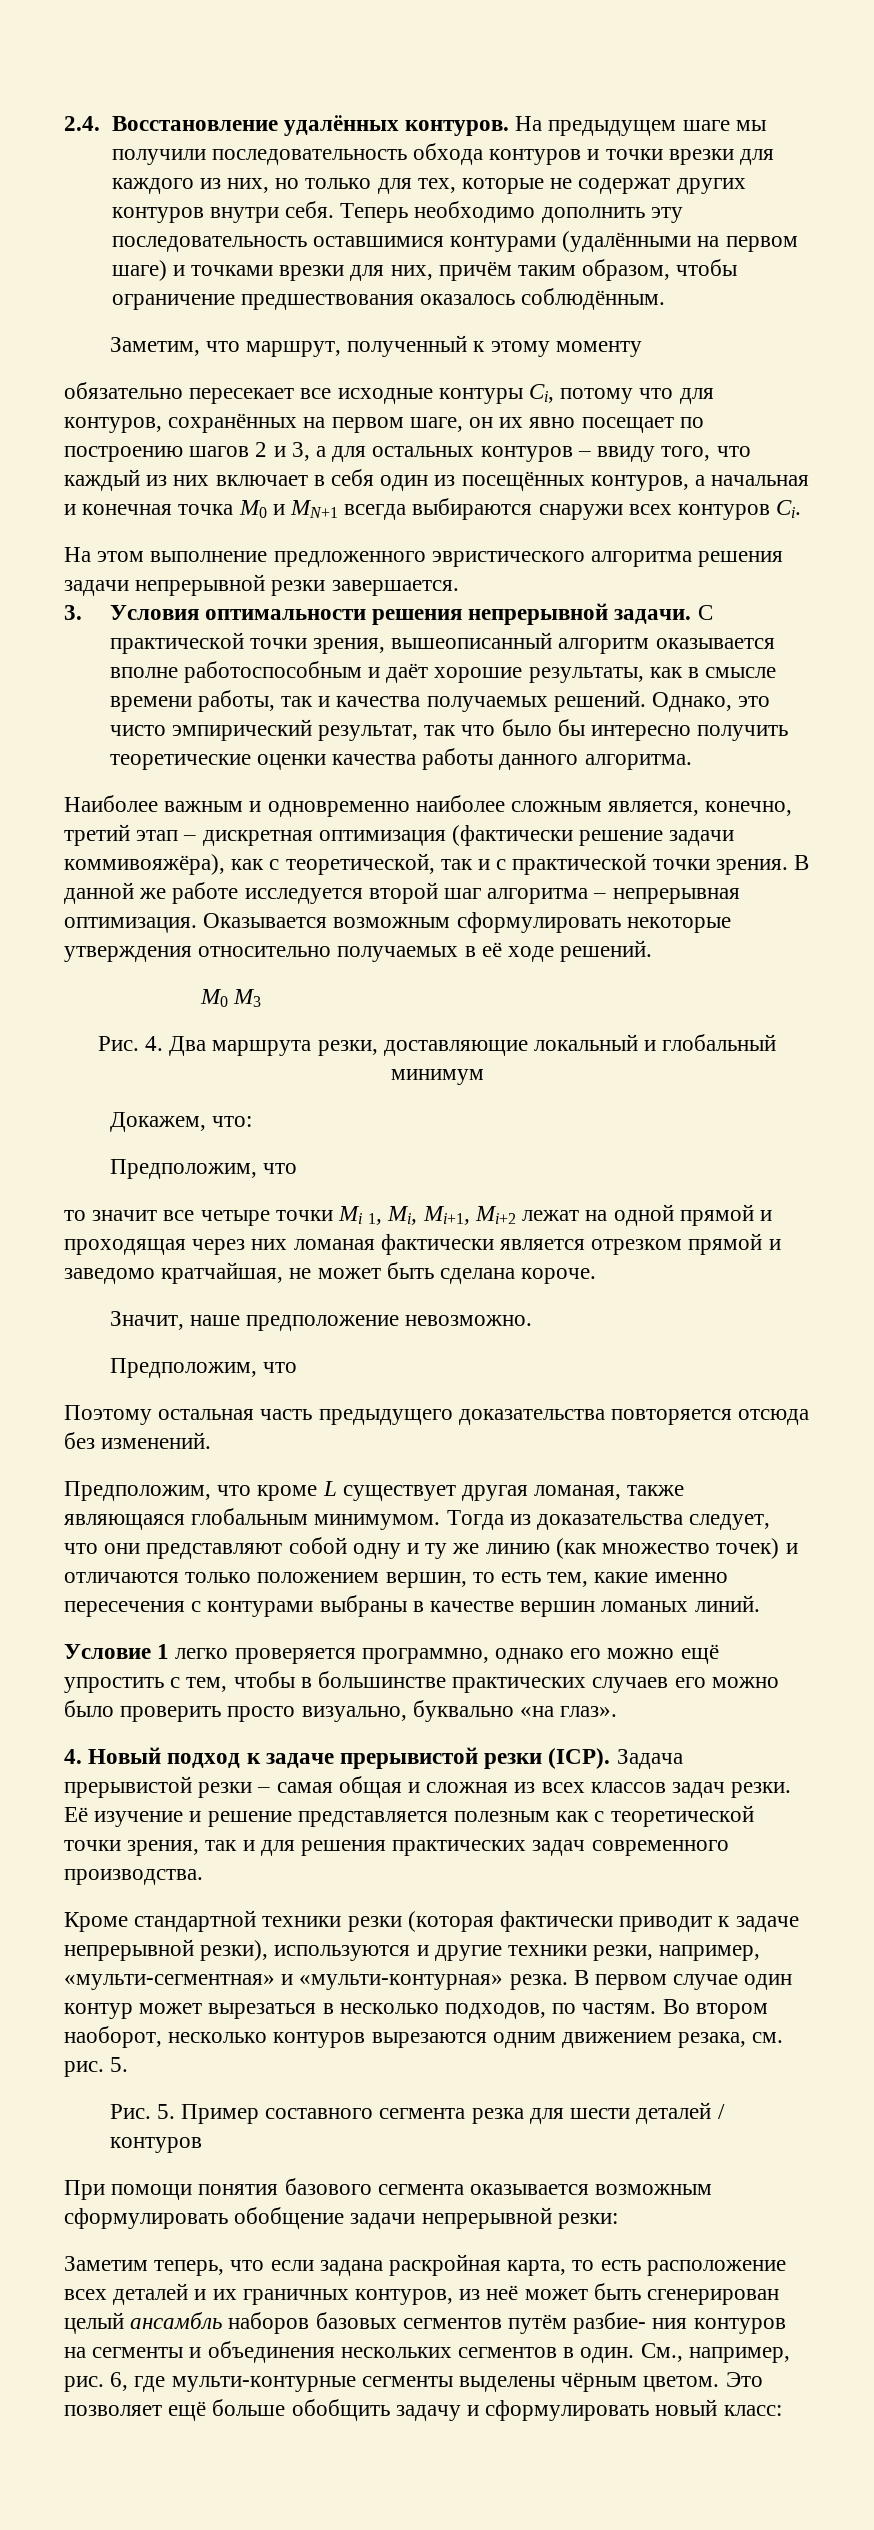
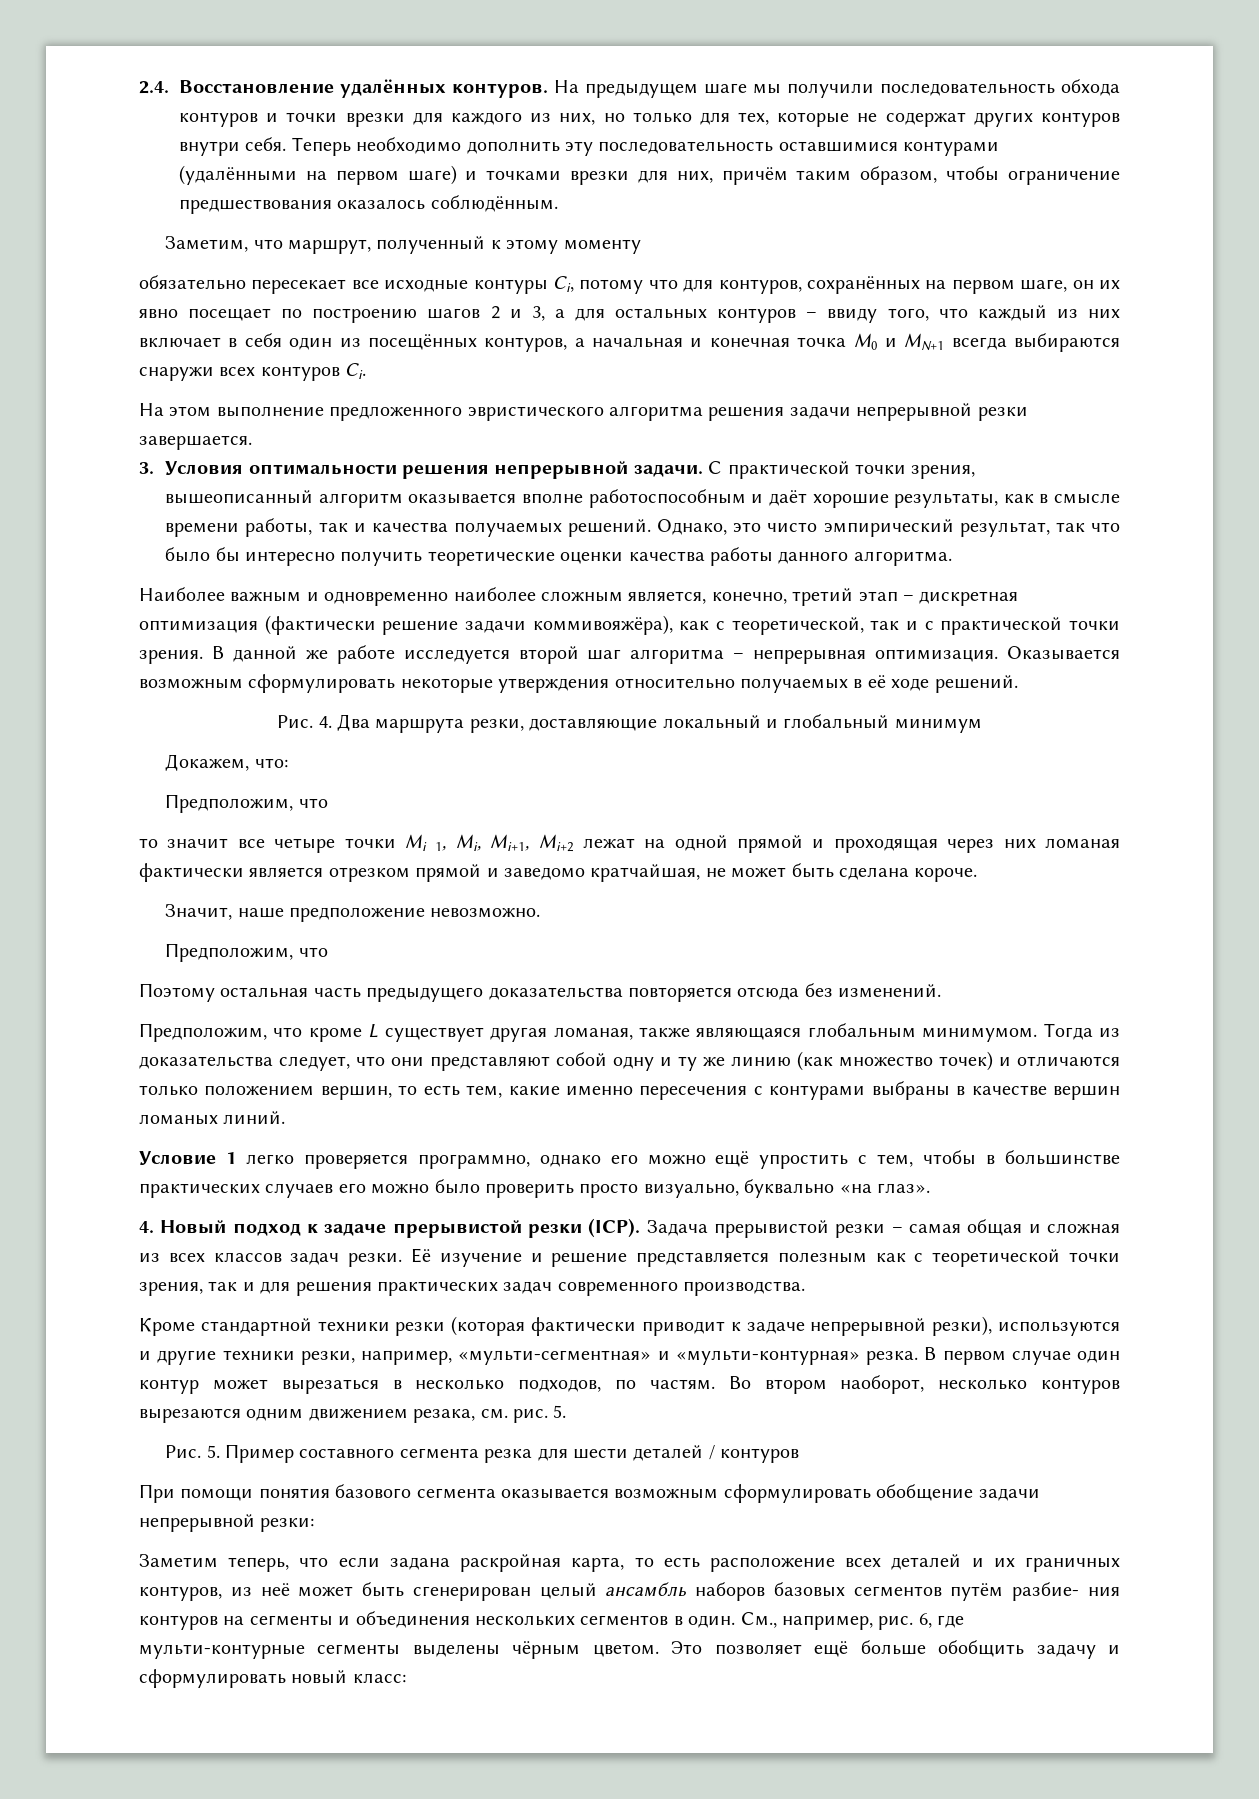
[199,989,262,1007] // M0 M3 -> (1018, 684) none

